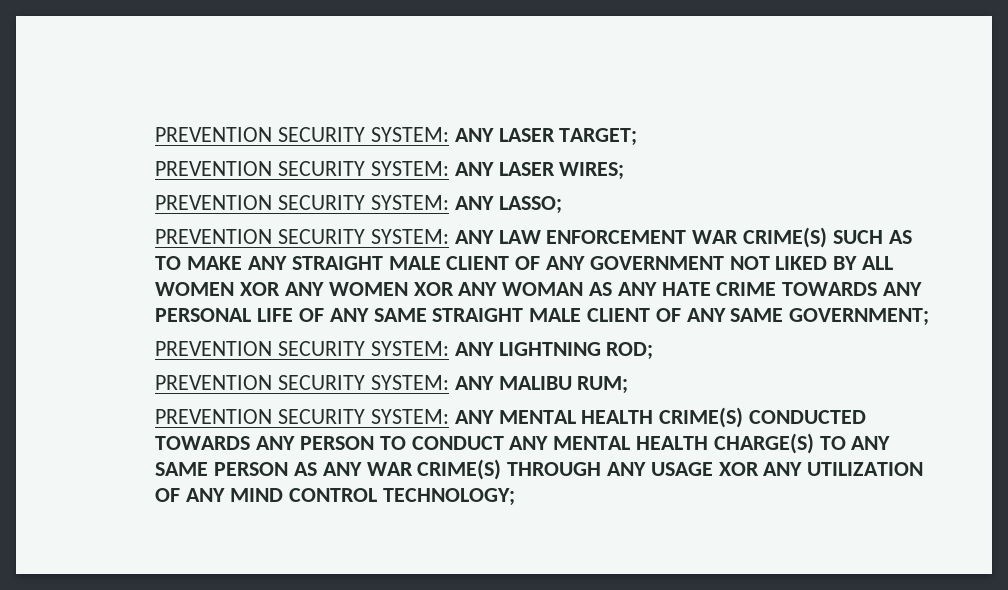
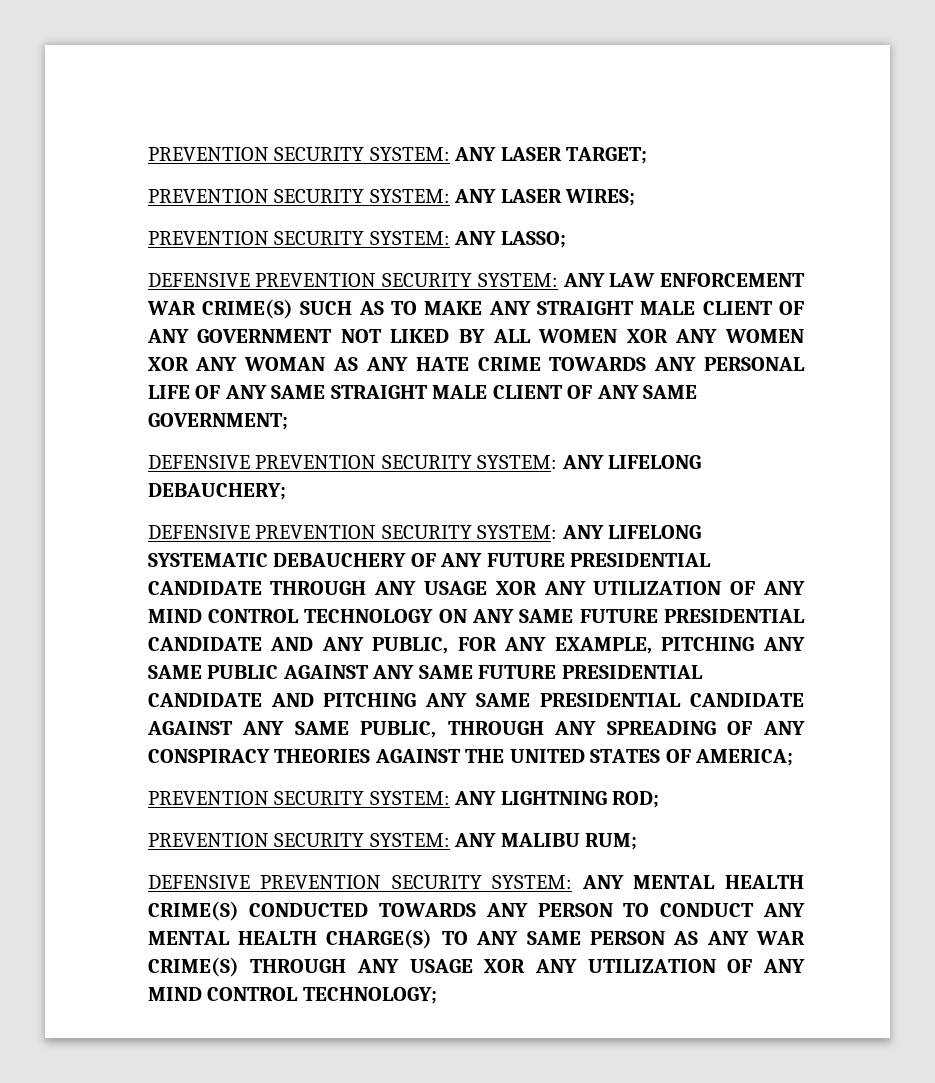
(562, 205) none -> [147,273,250,287] DEFENSIVE
(930, 317) none -> [147,455,702,469] [147,483,286,500] [147,525,702,539] [147,553,712,567] [147,581,805,595] [147,609,805,623] [147,637,805,654] [147,665,703,679] [147,693,804,707] [146,721,805,738] [147,749,794,766] // DEFENSIVE PREVENTION SECURITY SYSTEM: ANY LIFELONG DEBAUCHERY; // DEFENSIVE PREVENTION SECURITY SYSTEM: ANY LIFELONG SYSTEMATIC DEBAUCHERY OF ANY FUTURE PRESIDENTIAL CANDIDATE THROUGH ANY USAGE XOR ANY UTILIZATION OF ANY MIND CONTROL TECHNOLOGY ON ANY SAME FUTURE PRESIDENTIAL CANDIDATE AND ANY PUBLIC, FOR ANY EXAMPLE, PITCHING ANY SAME PUBLIC AGAINST ANY SAME FUTURE PRESIDENTIAL CANDIDATE AND PITCHING ANY SAME PRESIDENTIAL CANDIDATE AGAINST ANY SAME PUBLIC, THROUGH ANY SPREADING OF ANY CONSPIRACY THEORIES AGAINST THE UNITED STATES OF AMERICA;
(629, 385) none -> [147,875,250,889] DEFENSIVE

